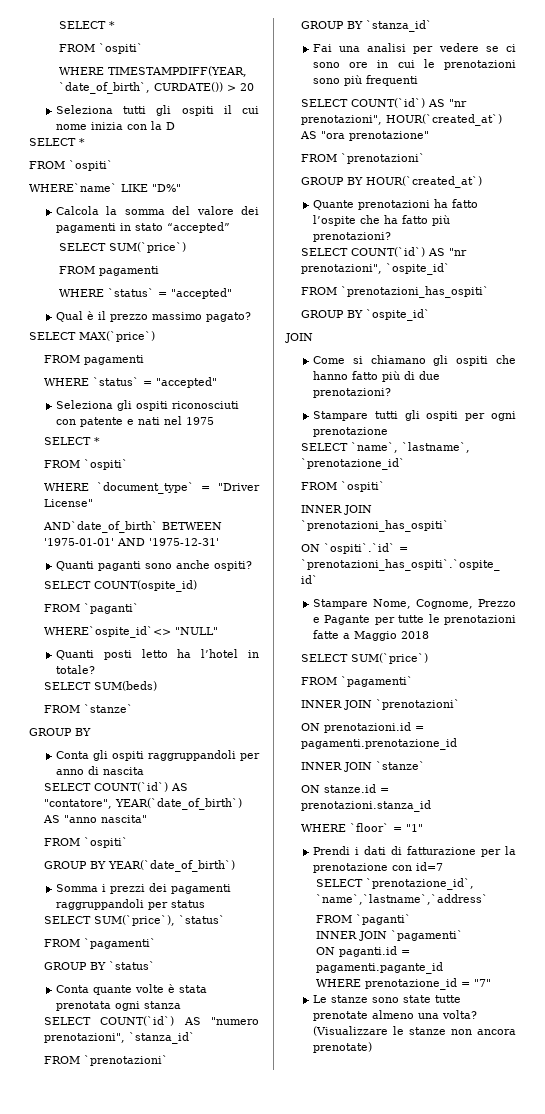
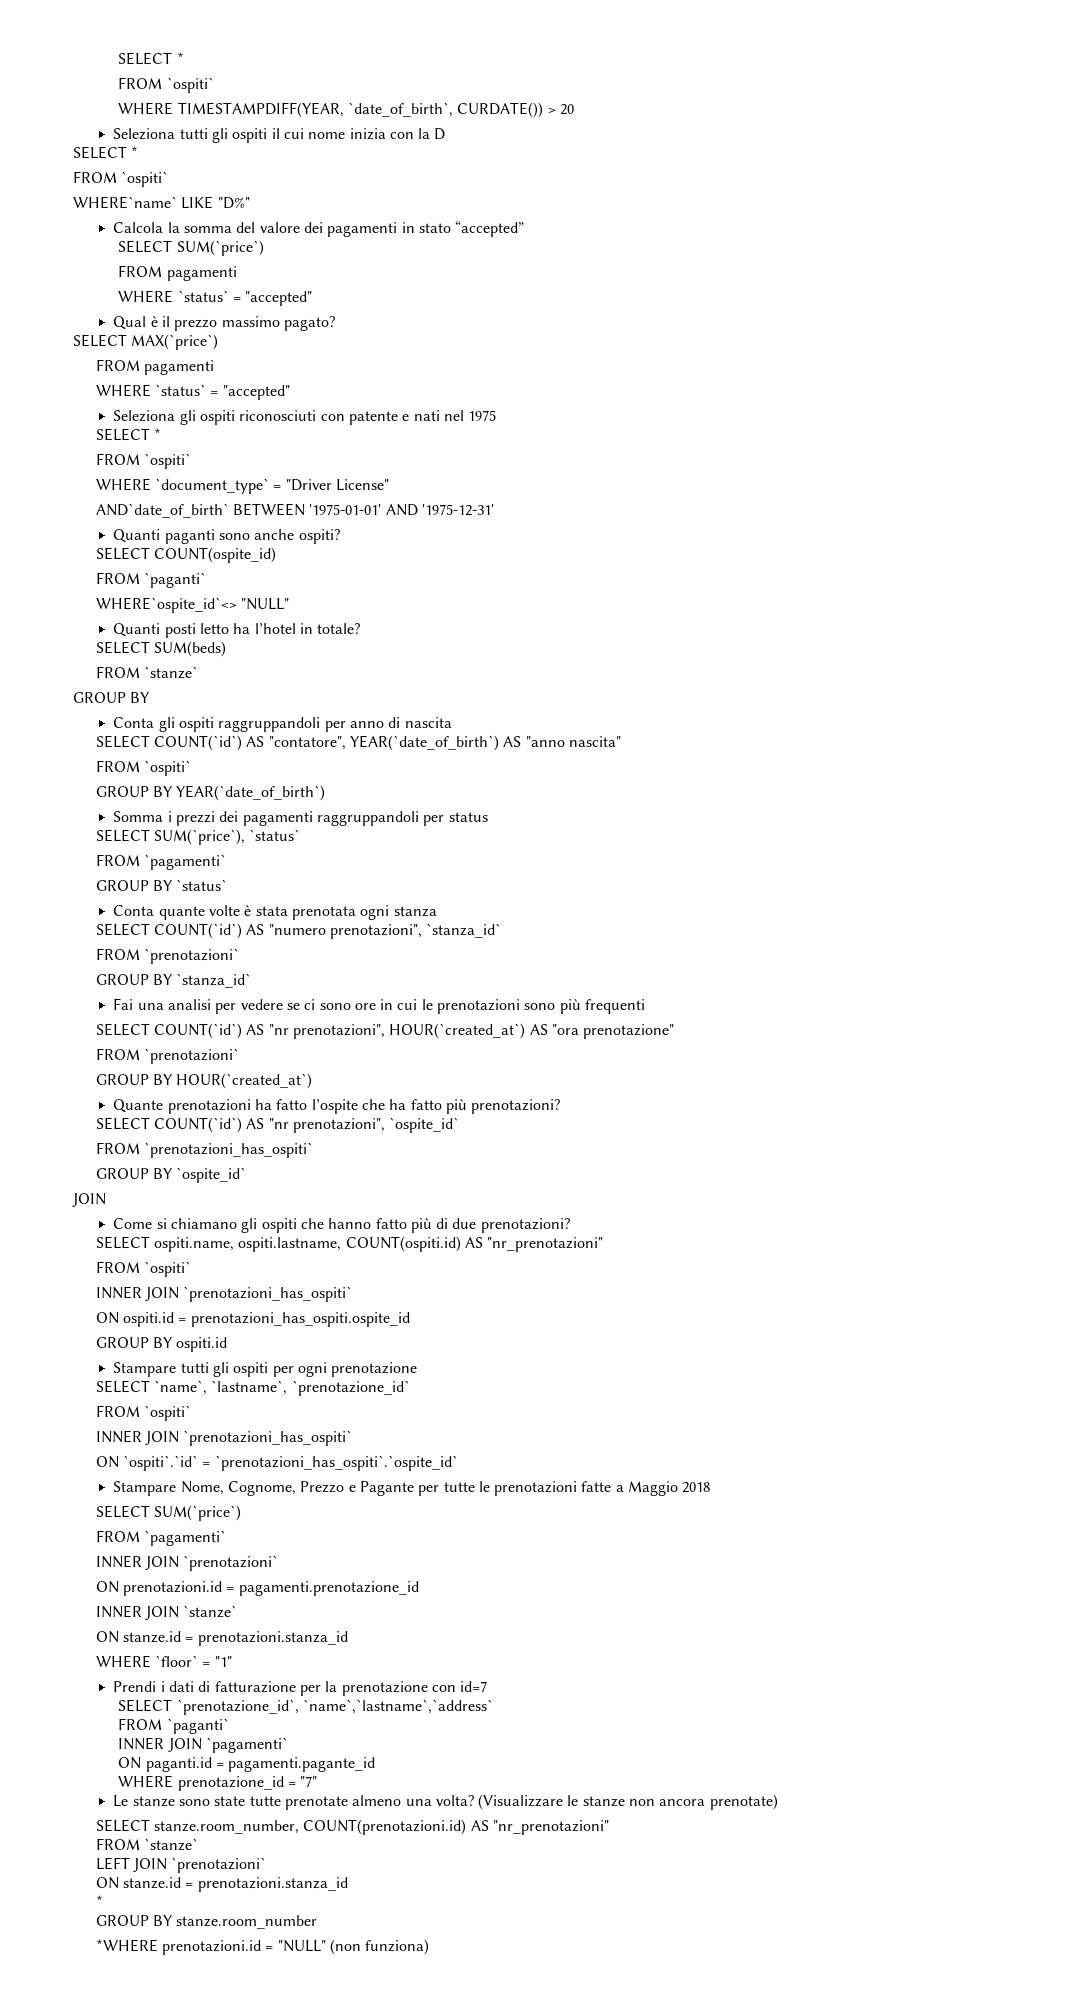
(391, 393) none -> [95,1236,604,1252] [95,1261,191,1277] [95,1286,353,1302] [95,1312,410,1327] [95,1337,228,1352] // SELECT ospiti.name, ospiti.lastname, COUNT(ospiti.id) AS "nr_prenotazioni" // FROM `ospiti` // INNER JOIN `prenotazioni_has_ospiti` // ON ospiti.id = prenotazioni_has_ospiti.ospite_id // GROUP BY ospiti.id
(372, 1047) none -> [95,1819,609,1835] [95,1838,198,1851] [95,1857,267,1873] [95,1877,348,1892] [95,1895,103,1907] [95,1915,318,1929] [95,1939,430,1955] // SELECT stanze.room_number, COUNT(prenotazioni.id) AS "nr_prenotazioni" // FROM `stanze` // LEFT JOIN `prenotazioni` // ON stanze.id = prenotazioni.stanza_id // * // GROUP BY stanze.room_number // *WHERE prenotazioni.id = "NULL" (non funziona)

